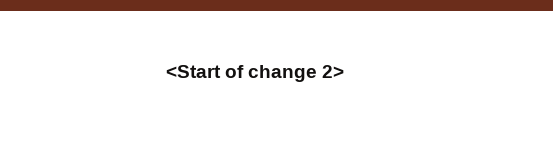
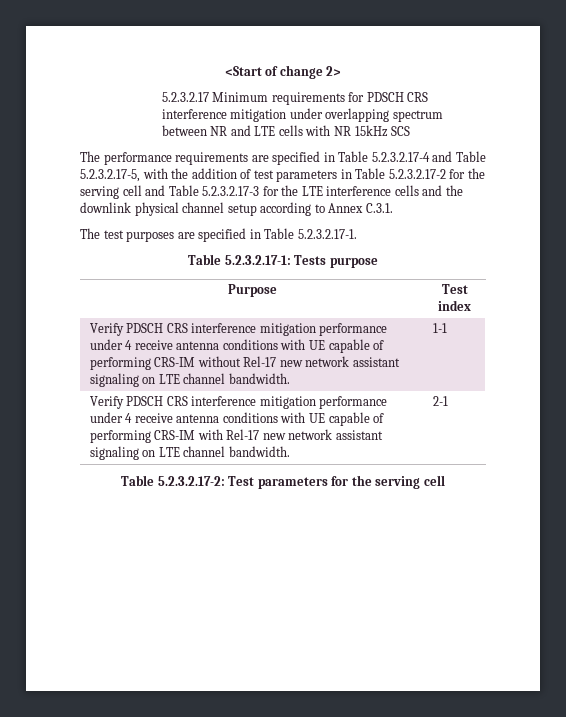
(345, 71) none -> [161,92,429,105] [161,108,443,122] [161,125,411,137] [80,151,486,165] [80,168,485,182] [80,185,463,199] [80,202,393,216] [80,228,357,242] [188,254,378,268] [227,284,277,297] [441,284,468,294] [438,300,471,311] [89,323,388,336] [89,339,385,353] [89,356,400,370] [89,373,290,387] [432,323,447,333] [89,396,388,409] [89,412,385,426] [89,429,383,443] [89,446,290,460] [432,396,448,406] [121,475,445,489] // 5.2.3.2.17 Minimum requirements for PDSCH CRS interference mitigation under overlapping spectrum between NR and LTE cells with NR 15kHz SCS // The performance requirements are specified in Table 5.2.3.2.17-4 and Table 5.2.3.2.17-5, with the addition of test parameters in Table 5.2.3.2.17-2 for the serving cell and Table 5.2.3.2.17-3 for the LTE interference cells and the downlink physical channel setup according to Annex C.3.1. // The test purposes are specified in Table 5.2.3.2.17-1. // Table 5.2.3.2.17-1: Tests purpose // Purpose | Test index // Verify PDSCH CRS interference mitigation performance under 4 receive antenna conditions with UE capable of performing CRS-IM without Rel-17 new network assistant signaling on LTE channel bandwidth. | 1-1 // Verify PDSCH CRS interference mitigation performance under 4 receive antenna conditions with UE capable of performing CRS-IM with Rel-17 new network assistant signaling on LTE channel bandwidth. | 2-1 // Table 5.2.3.2.17-2: Test parameters for the serving cell

